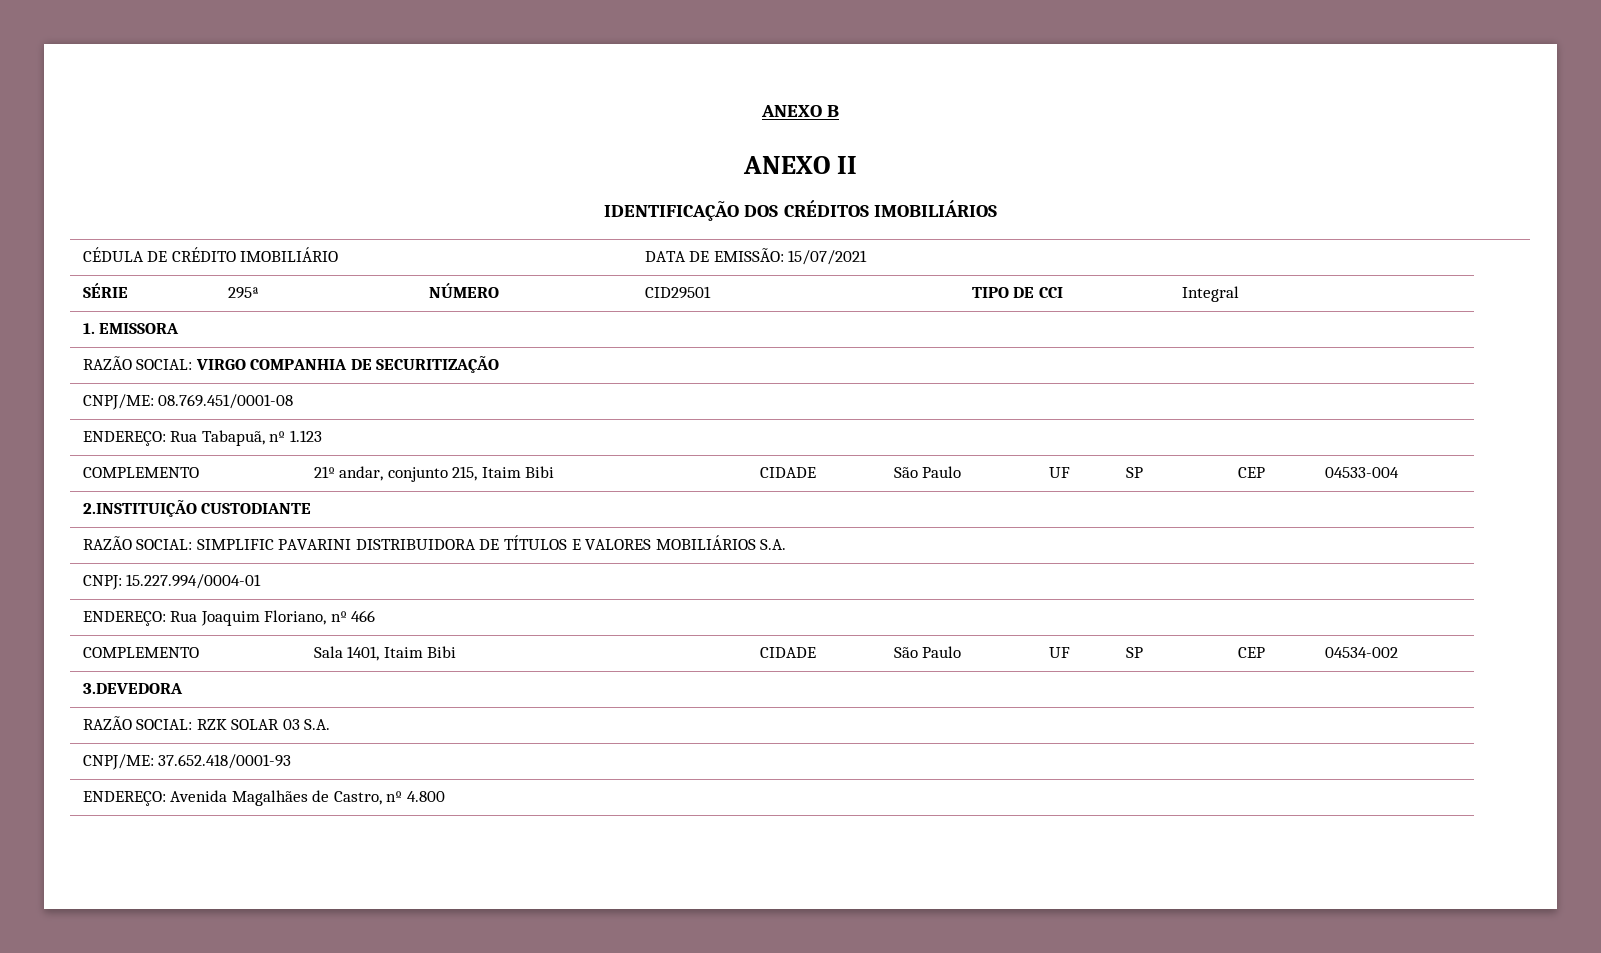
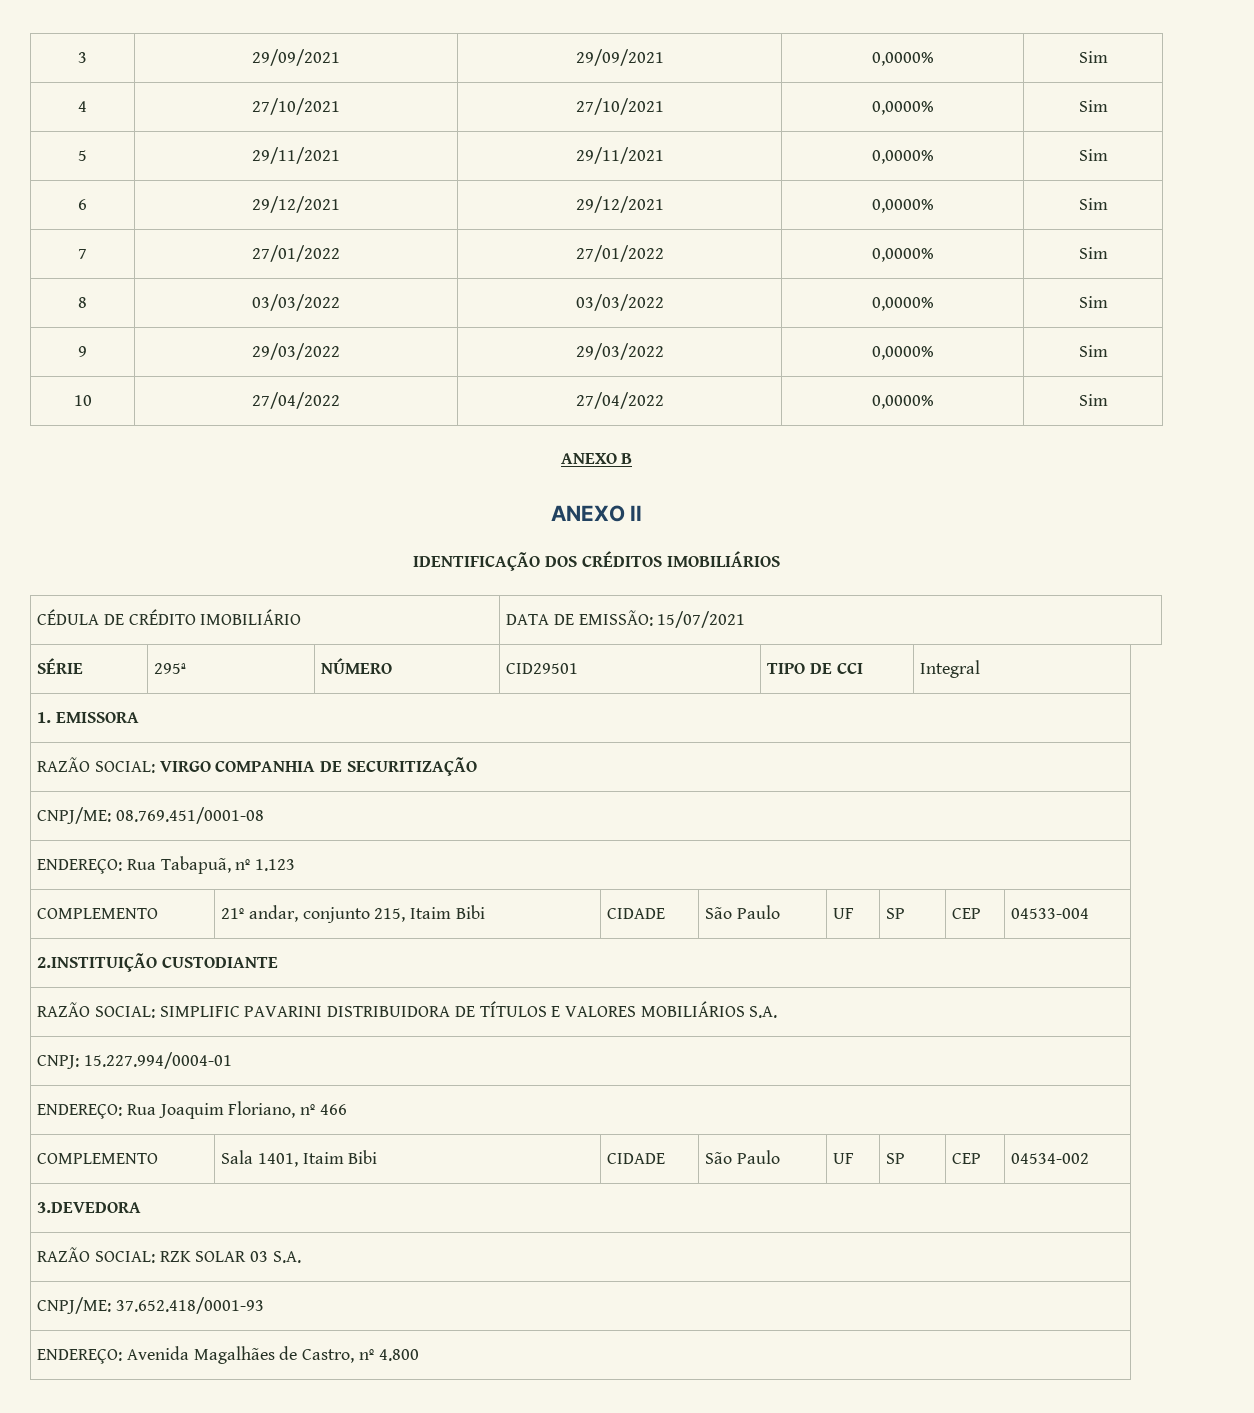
(760, 111) none -> [78,52,87,63] [252,49,340,66] [575,49,664,66] [871,52,934,66] [1078,51,1108,63] [78,101,87,112] [252,98,340,115] [575,98,664,115] [871,101,934,115] [1078,100,1108,112] [78,150,87,161] [252,147,340,164] [575,147,664,164] [871,150,934,164] [1078,149,1108,161] [78,199,87,210] [252,196,340,213] [575,196,664,213] [871,199,934,213] [1078,198,1108,210] [78,249,87,259] [252,245,340,262] [575,245,664,262] [871,248,934,262] [1078,247,1108,259] [78,297,87,308] [252,294,340,311] [575,294,664,311] [871,297,934,311] [1078,296,1108,308] [78,346,87,357] [252,343,340,360] [575,343,664,360] [871,346,934,360] [1078,345,1108,357] [73,395,92,406] [252,392,340,409] [575,392,664,409] [871,395,934,409] [1078,394,1108,406] 3 | 29/09/2021 | 29/09/2021 | 0,0000% | Sim // 4 | 27/10/2021 | 27/10/2021 | 0,0000% | Sim // 5 | 29/11/2021 | 29/11/2021 | 0,0000% | Sim // 6 | 29/12/2021 | 29/12/2021 | 0,0000% | Sim // 7 | 27/01/2022 | 27/01/2022 | 0,0000% | Sim // 8 | 03/03/2022 | 03/03/2022 | 0,0000% | Sim // 9 | 29/03/2022 | 29/03/2022 | 0,0000% | Sim // 10 | 27/04/2022 | 27/04/2022 | 0,0000% | Sim //

